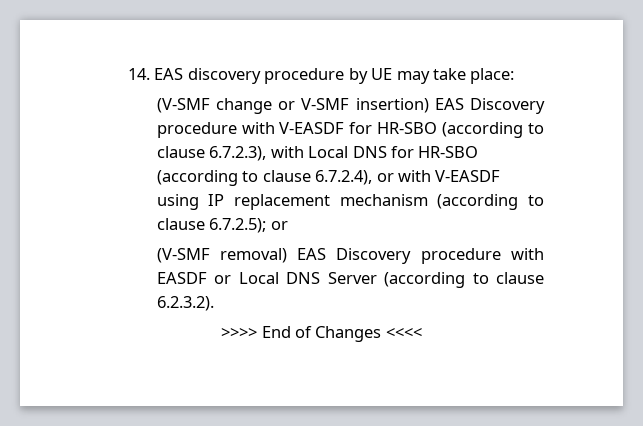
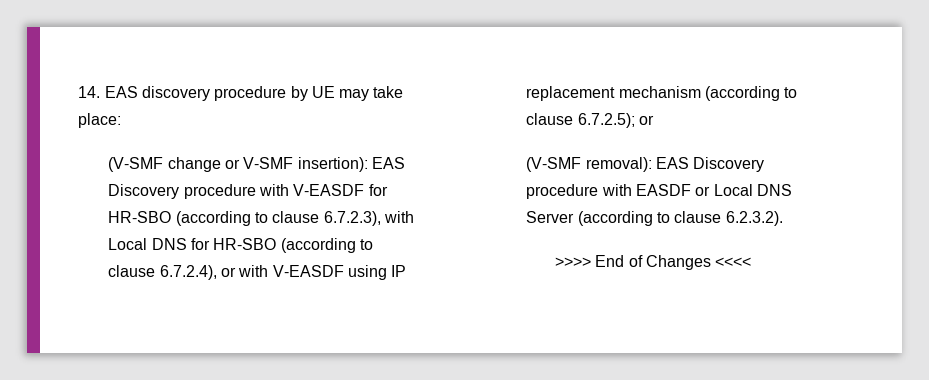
[355,98,429,113] insertion) -> [297,157,368,172] insertion):
[219,248,287,263] removal) -> [585,157,652,172] removal):

